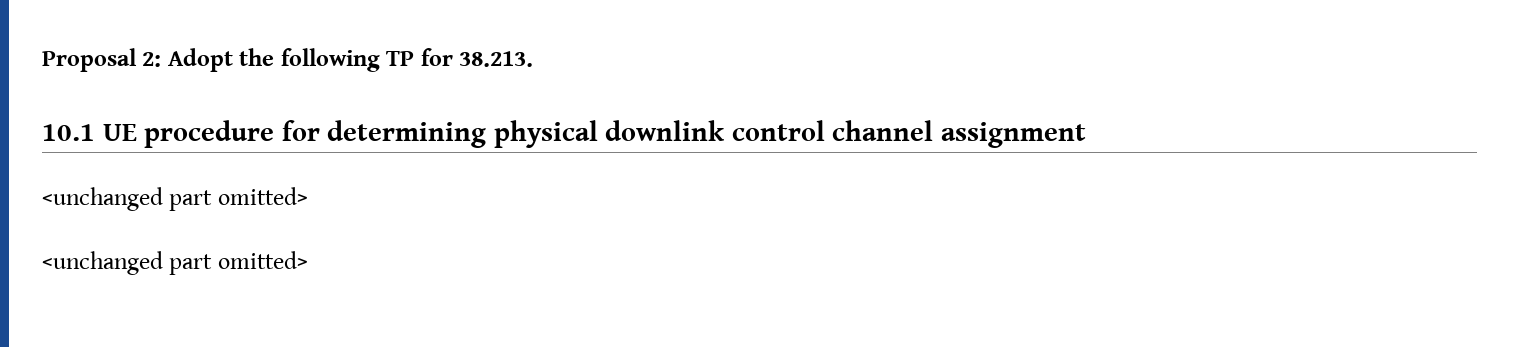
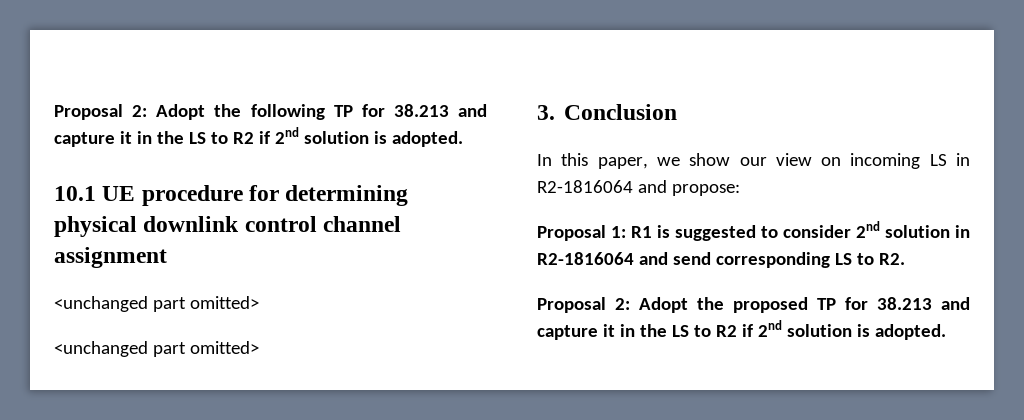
[459,51,534,67] 38.213. -> [393,104,487,117] [54,127,463,147] 38.213 and capture it in the LS to R2 if 2nd solution is adopted.
(308, 260) none -> [537,104,678,120] [537,153,970,169] [537,180,740,196] [537,221,970,241] [537,252,905,268] [537,297,970,313] [537,320,946,340] // 3. Conclusion // In this paper, we show our view on incoming LS in R2-1816064 and propose: // Proposal 1: R1 is suggested to consider 2nd solution in R2-1816064 and send corresponding LS to R2. // Proposal 2: Adopt the proposed TP for 38.213 and capture it in the LS to R2 if 2nd solution is adopted.

